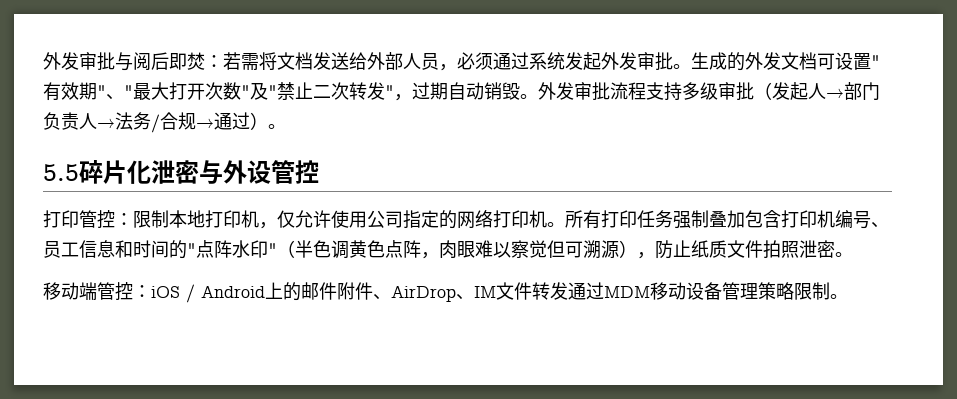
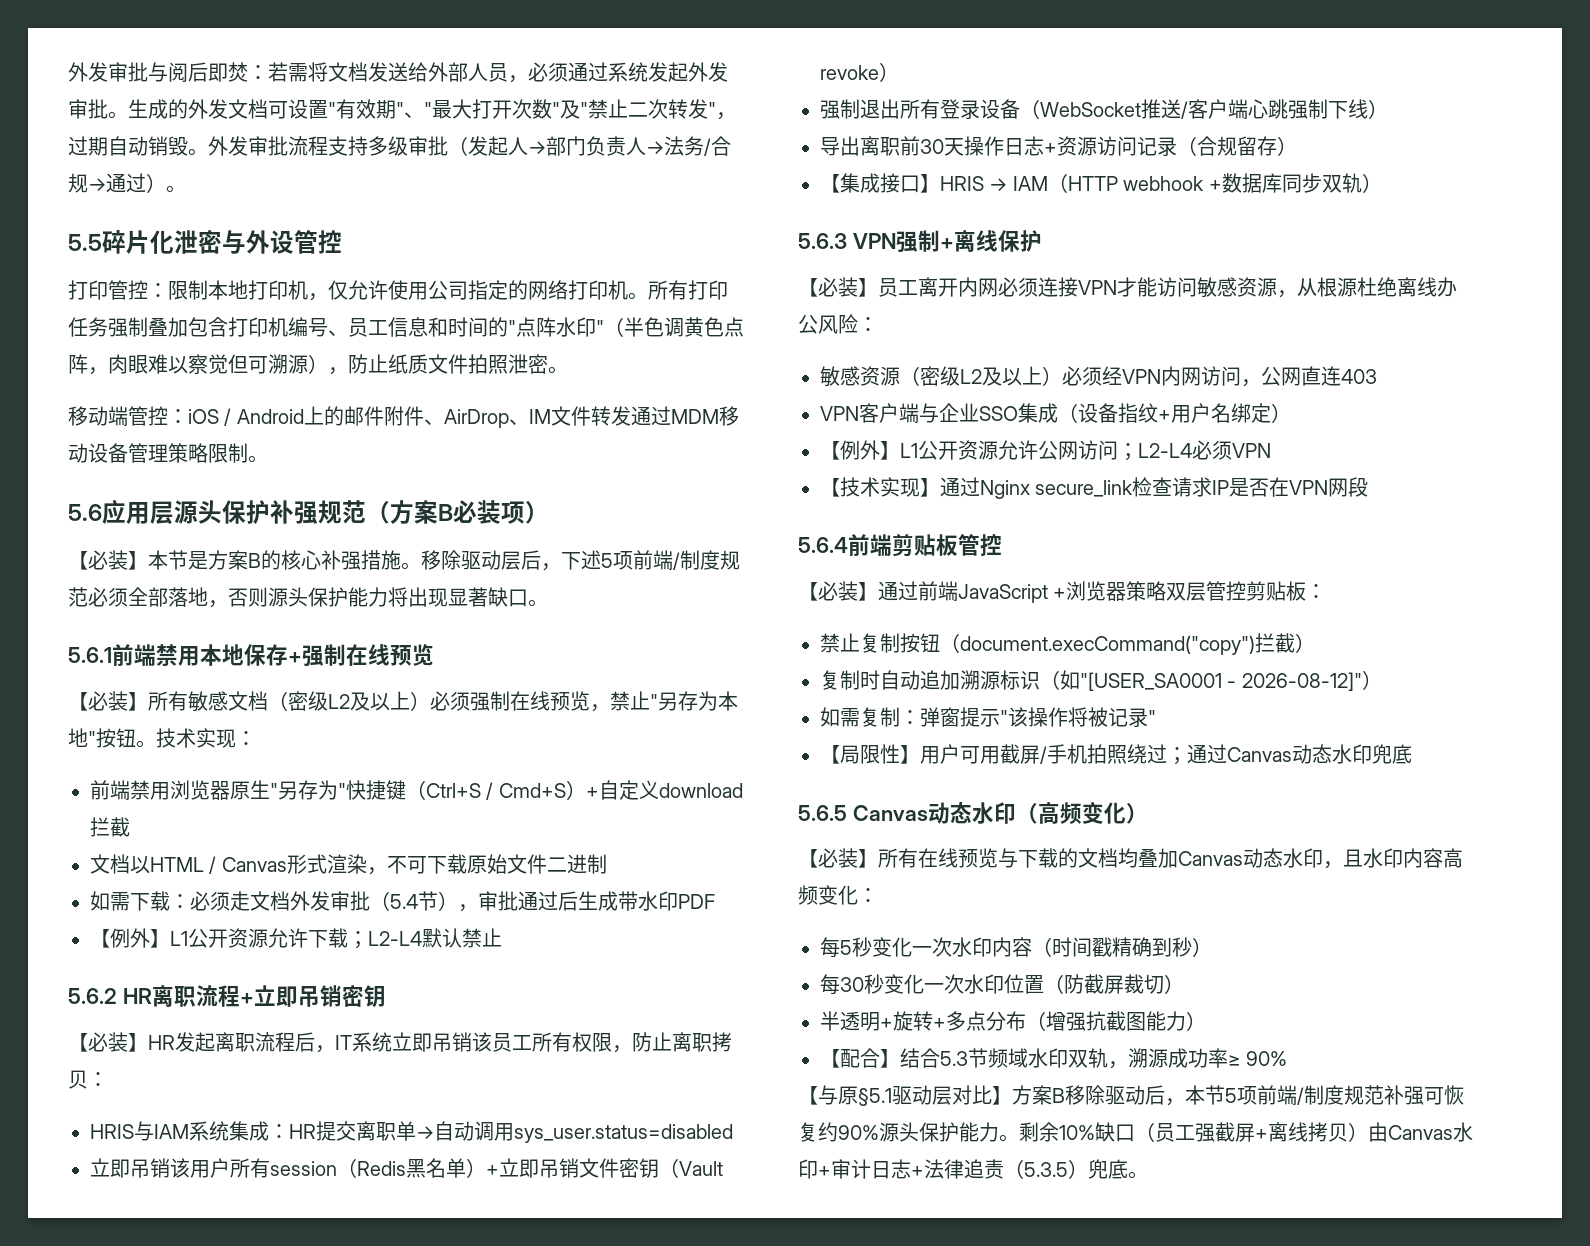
(848, 296) none -> [68,500,549,525] [68,550,740,571] [68,587,548,608] [68,644,434,667] [68,691,738,712] [68,728,256,748] [90,780,743,800] [90,817,130,837] [90,854,607,875] [90,891,715,912] [90,928,502,949] [68,985,386,1007] [68,1032,732,1053] [68,1070,108,1089] [90,1121,733,1143] [90,1158,723,1178] [820,62,899,82] [820,99,1388,119] [820,136,1297,156] [820,173,1382,193] [798,230,1042,253] [798,277,1457,298] [798,314,878,334] [820,366,1377,387] [820,403,1291,423] [820,440,1271,461] [820,477,1369,499] [798,534,1002,557] [798,581,1327,603] [820,633,1315,655] [820,670,1382,691] [820,707,1156,727] [820,744,1412,765] [798,801,1148,824] [798,848,1463,869] [798,885,878,905] [820,937,1212,958] [820,974,1184,995] [820,1011,1206,1031] [820,1048,1288,1069] [798,1085,1464,1106] [798,1122,1473,1142] [798,1159,1148,1179] // 5.6应用层源头保护补强规范（方案B必装项） // 【必装】本节是方案B的核心补强措施。移除驱动层后，下述5项前端/制度规范必须全部落地，否则源头保护能力将出现显著缺口。 // 5.6.1前端禁用本地保存+强制在线预览 // 【必装】所有敏感文档（密级L2及以上）必须强制在线预览，禁止"另存为本地"按钮。技术实现： // 前端禁用浏览器原生"另存为"快捷键（Ctrl+S / Cmd+S）+自定义download拦截 // 文档以HTML / Canvas形式渲染，不可下载原始文件二进制 // 如需下载：必须走文档外发审批（5.4节），审批通过后生成带水印PDF // 【例外】L1公开资源允许下载；L2-L4默认禁止 // 5.6.2 HR离职流程+立即吊销密钥 // 【必装】HR发起离职流程后，IT系统立即吊销该员工所有权限，防止离职拷贝： // HRIS与IAM系统集成：HR提交离职单→自动调用sys_user.status=disabled // 立即吊销该用户所有session（Redis黑名单）+立即吊销文件密钥（Vault revoke） // 强制退出所有登录设备（WebSocket推送/客户端心跳强制下线） // 导出离职前30天操作日志+资源访问记录（合规留存） // 【集成接口】HRIS → IAM（HTTP webhook +数据库同步双轨） // 5.6.3 VPN强制+离线保护 // 【必装】员工离开内网必须连接VPN才能访问敏感资源，从根源杜绝离线办公风险： // 敏感资源（密级L2及以上）必须经VPN内网访问，公网直连403 // VPN客户端与企业SSO集成（设备指纹+用户名绑定） // 【例外】L1公开资源允许公网访问；L2-L4必须VPN // 【技术实现】通过Nginx secure_link检查请求IP是否在VPN网段 // 5.6.4前端剪贴板管控 // 【必装】通过前端JavaScript +浏览器策略双层管控剪贴板： // 禁止复制按钮（document.execCommand("copy")拦截） // 复制时自动追加溯源标识（如"[USER_SA0001 - 2026-08-12]"） // 如需复制：弹窗提示"该操作将被记录" // 【局限性】用户可用截屏/手机拍照绕过；通过Canvas动态水印兜底 // 5.6.5 Canvas动态水印（高频变化） // 【必装】所有在线预览与下载的文档均叠加Canvas动态水印，且水印内容高频变化： // 每5秒变化一次水印内容（时间戳精确到秒） // 每30秒变化一次水印位置（防截屏裁切） // 半透明+旋转+多点分布（增强抗截图能力） // 【配合】结合5.3节频域水印双轨，溯源成功率≥ 90% // 【与原§5.1驱动层对比】方案B移除驱动后，本节5项前端/制度规范补强可恢复约90%源头保护能力。剩余10%缺口（员工强截屏+离线拷贝）由Canvas水印+审计日志+法律追责（5.3.5）兜底。

